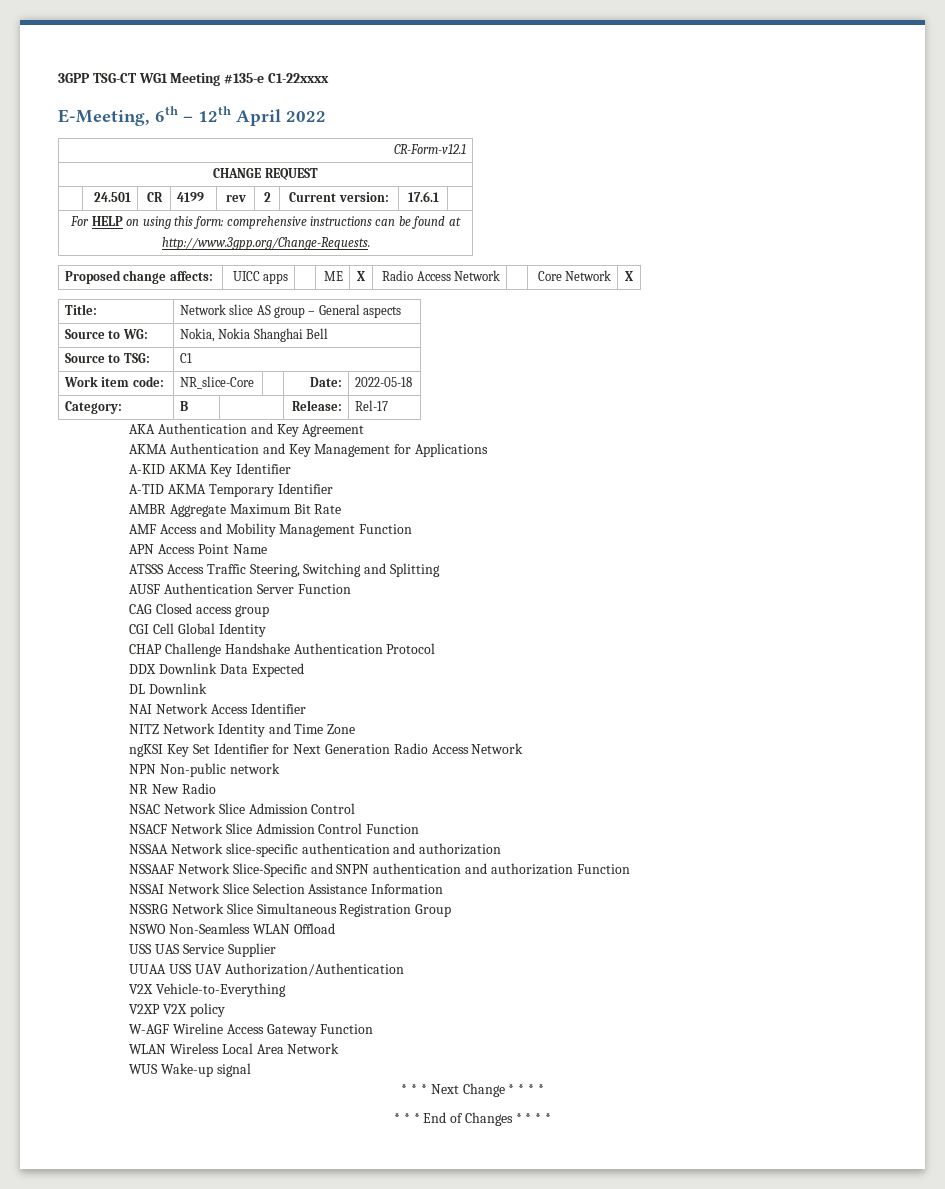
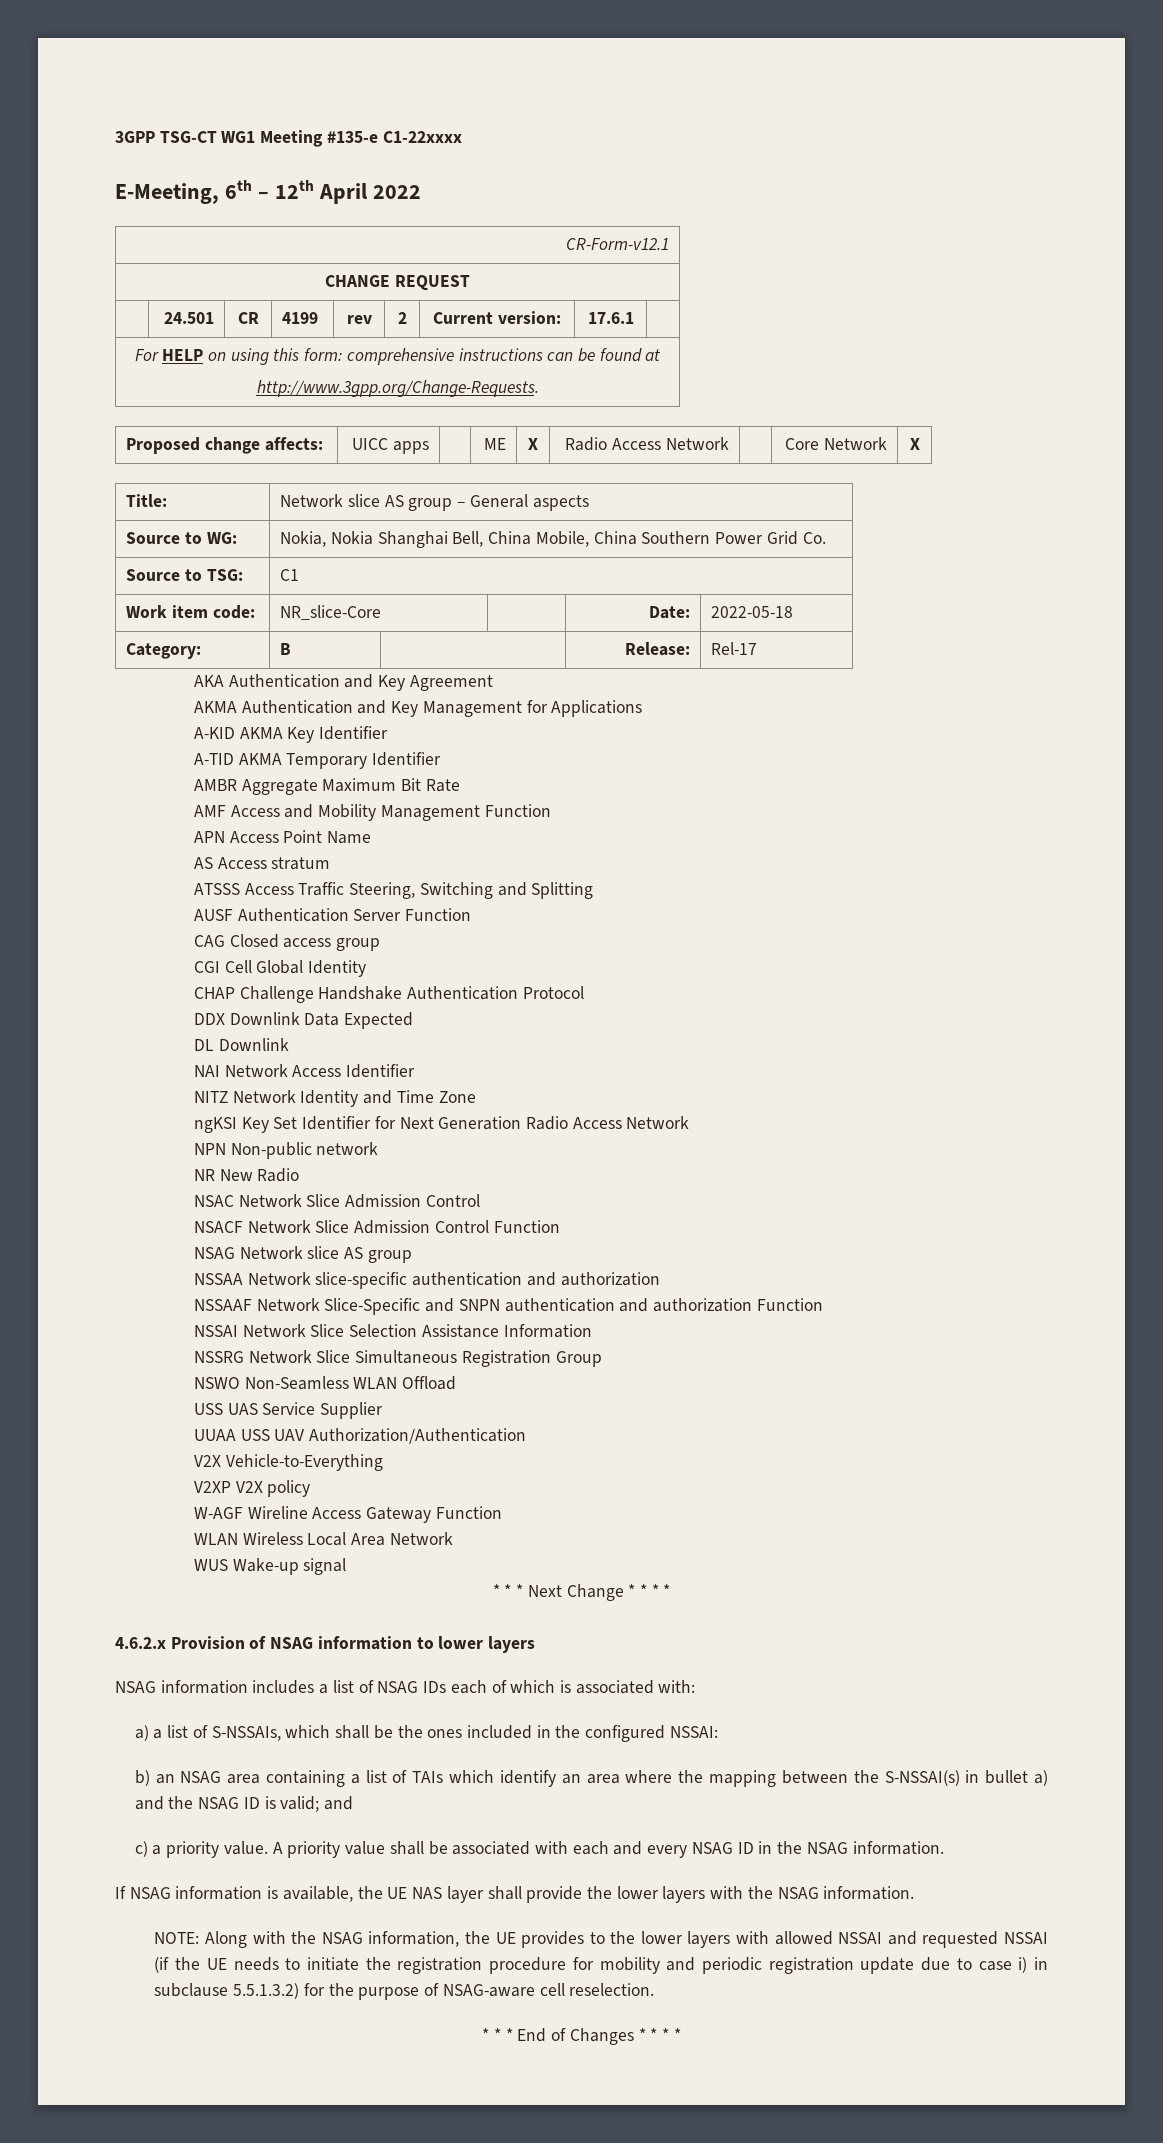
[306,328,329,339] Bell -> [452,531,826,547] Bell, China Mobile, China Southern Power Grid Co.
(267, 549) none -> [193,857,331,870] // AS Access stratum
(420, 829) none -> [193,1246,412,1263] // NSAG Network slice AS group
(544, 1089) none -> [115,1636,536,1653] [115,1680,696,1694] [134,1725,718,1742] [134,1770,1048,1787] [134,1796,354,1812] [134,1841,944,1858] [115,1886,915,1903] [154,1931,1048,1948] [154,1957,1049,1974] [154,1983,655,2000] // 4.6.2.x Provision of NSAG information to lower layers // NSAG information includes a list of NSAG IDs each of which is associated with: // a) a list of S-NSSAIs, which shall be the ones included in the configured NSSAI: // b) an NSAG area containing a list of TAIs which identify an area where the mapping between the S-NSSAI(s) in bullet a) and the NSAG ID is valid; and // c) a priority value. A priority value shall be associated with each and every NSAG ID in the NSAG information. // If NSAG information is available, the UE NAS layer shall provide the lower layers with the NSAG information. // NOTE: Along with the NSAG information, the UE provides to the lower layers with allowed NSSAI and requested NSSAI (if the UE needs to initiate the registration procedure for mobility and periodic registration update due to case i) in subclause 5.5.1.3.2) for the purpose of NSAG-aware cell reselection.

